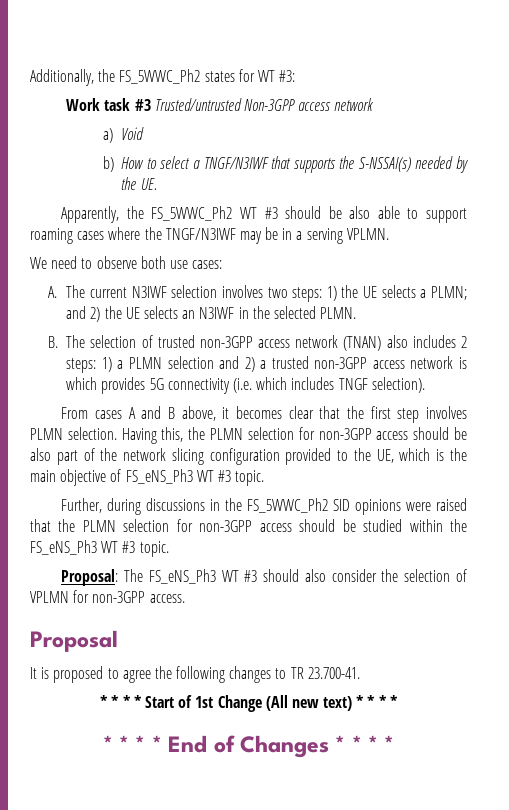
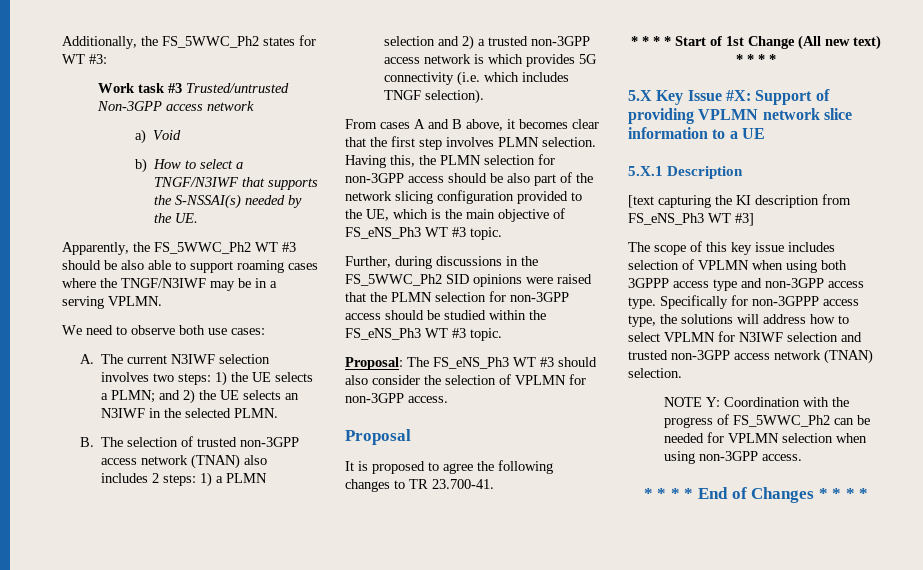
(398, 701) none -> [628,89,830,105] [628,108,852,124] [628,127,765,139] [628,166,744,179] [628,194,851,208] [628,213,754,226] [628,241,835,255] [628,259,847,273] [628,278,864,291] [628,295,859,309] [628,314,849,327] [628,331,862,342] [628,349,873,364] [628,368,682,378] [664,397,850,407] [664,414,871,428] [664,432,868,443] [664,451,803,464] // 5.X Key Issue #X: Support of providing VPLMN network slice information to a UE // 5.X.1 Description // [text capturing the KI description from FS_eNS_Ph3 WT #3] // The scope of this key issue includes selection of VPLMN when using both 3GPPP access type and non-3GPP access type. Specifically for non-3GPPP access type, the solutions will address how to select VPLMN for N3IWF selection and trusted non-3GPP access network (TNAN) selection. // NOTE Y: Coordination with the progress of FS_5WWC_Ph2 can be needed for VPLMN selection when using non-3GPP access.

